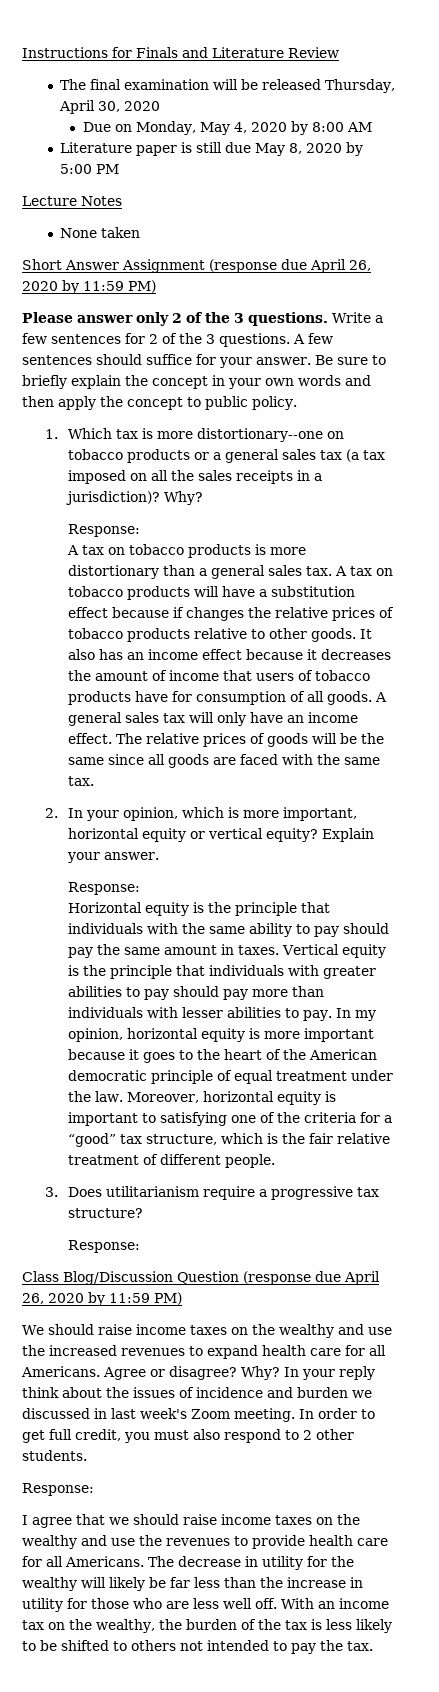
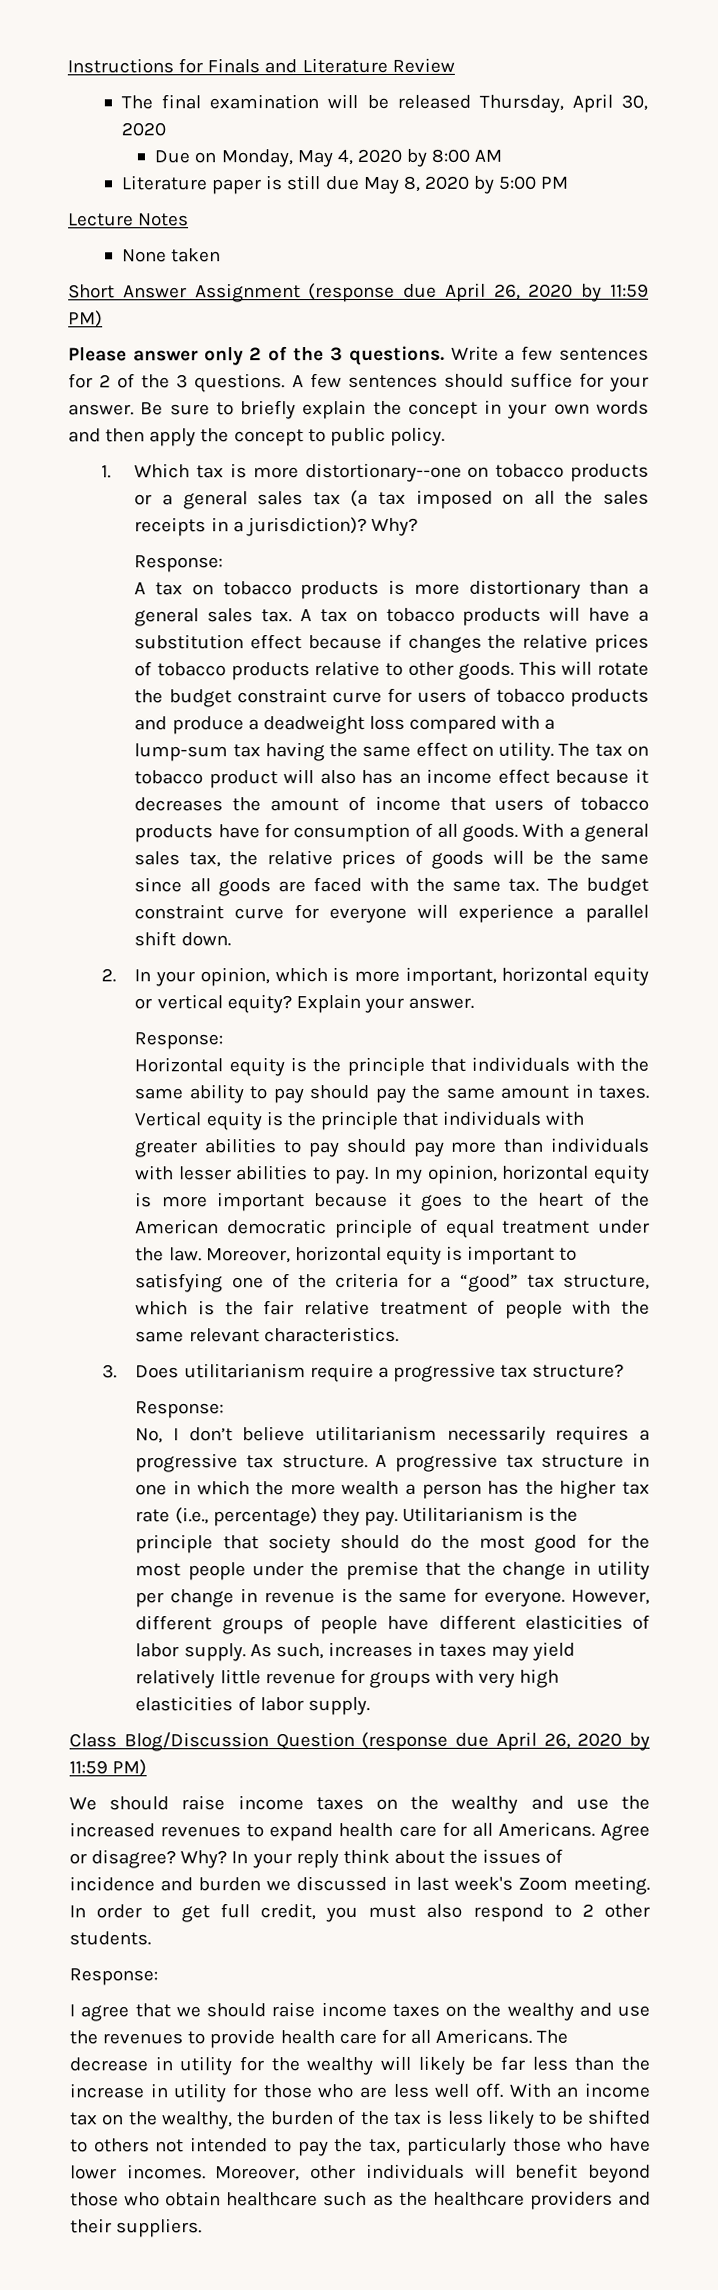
[359,629,372,639] It -> [518,660,649,676] [134,687,649,708] [134,714,556,735] [134,741,649,762] [134,769,315,789] This will rotate the budget constraint curve for users of tobacco products and produce a deadweight loss compared with a lump-sum tax having the same effect on utility. The tax on tobacco product will
[374,692,387,702] [67,712,358,726] [67,733,142,744] A general sales tax will only have an income effect. The -> [522,822,649,842] [134,851,259,868] With a general sales tax, the
(94, 781) none -> [546,877,649,896] [134,903,649,924] [134,931,231,947] The budget constraint curve for everyone will experience a parallel shift down.
[159,1154,275,1168] different people. -> [504,1299,650,1319] [135,1326,399,1343] people with the same relevant characteristics.
(140, 1246) none -> [135,1425,651,1445] [135,1452,651,1473] [135,1479,650,1499] [135,1506,579,1527] [135,1533,650,1554] [135,1560,650,1581] [135,1587,650,1608] [135,1614,651,1635] [135,1641,576,1662] [135,1668,560,1689] [135,1696,370,1716] // No, I don’t believe utilitarianism necessarily requires a progressive tax structure. A progressive tax structure in one in which the more wealth a person has the higher tax rate (i.e., percentage) they pay. Utilitarianism is the principle that society should do the most good for the most people under the premise that the change in utility per change in revenue is the same for everyone. However, different groups of people have different elasticities of labor supply. As such, increases in taxes may yield relatively little revenue for groups with very high elasticities of labor supply.
[347,1641,373,1651] tax. -> [369,2136,652,2156] [70,2163,651,2183] [70,2190,652,2210] [70,2218,203,2238] tax, particularly those who have lower incomes. Moreover, other individuals will benefit beyond those who obtain healthcare such as the healthcare providers and their suppliers.

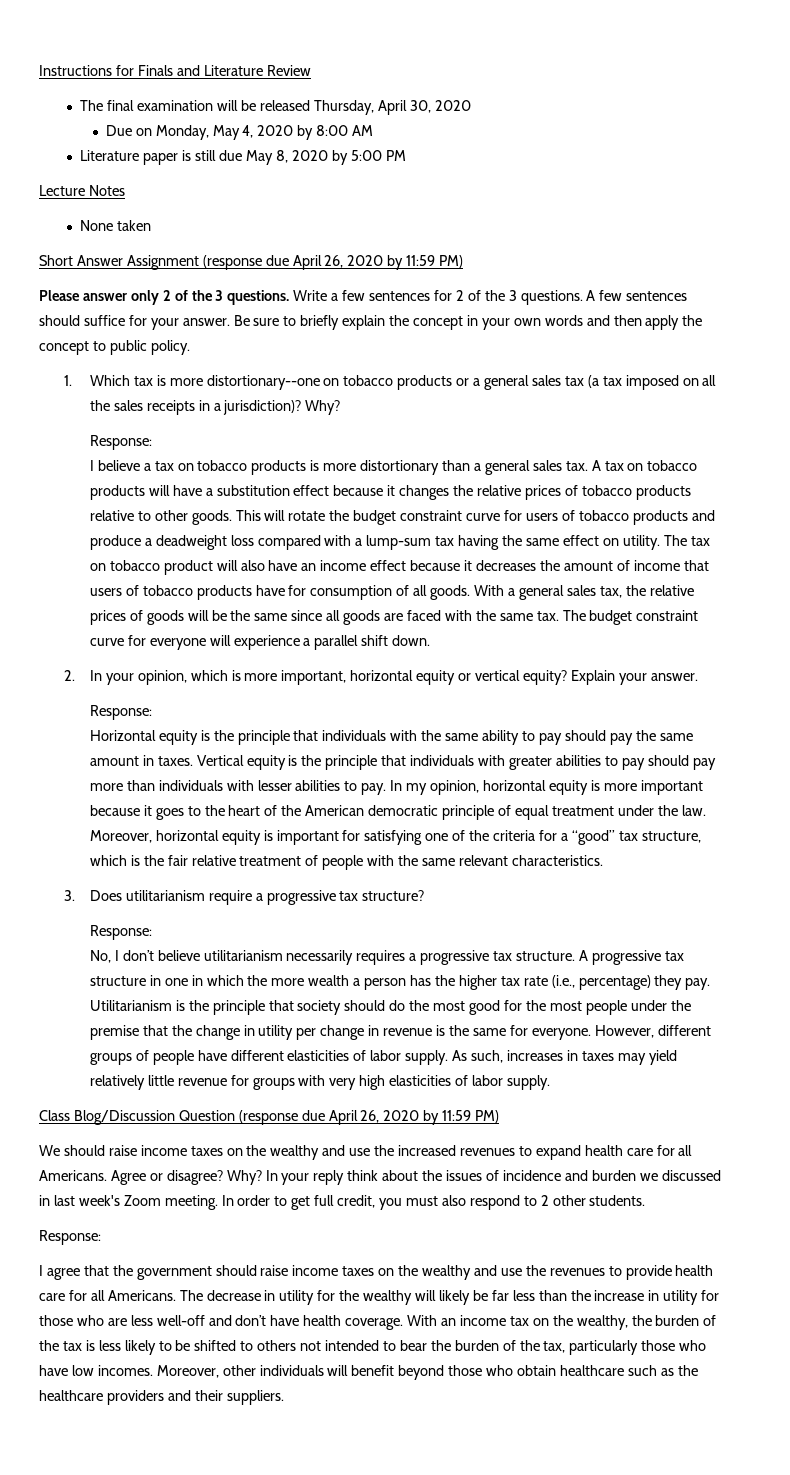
[134,582,147,595] A -> [89,460,151,471] I believe a
[387,633,402,648] if -> [387,485,396,496] it
[361,769,394,784] has -> [268,560,298,571] have
[559,1247,578,1261] to -> [342,830,361,841] for
[175,2006,201,2018] we -> [112,1265,212,1280] the government
[434,2082,503,2098] well off. -> [156,1315,404,1330] well-off and don’t have health coverage.
[297,2141,329,2157] pay -> [399,1340,516,1351] bear the burden of
[70,2165,117,2180] lower -> [71,1365,94,1376] low

